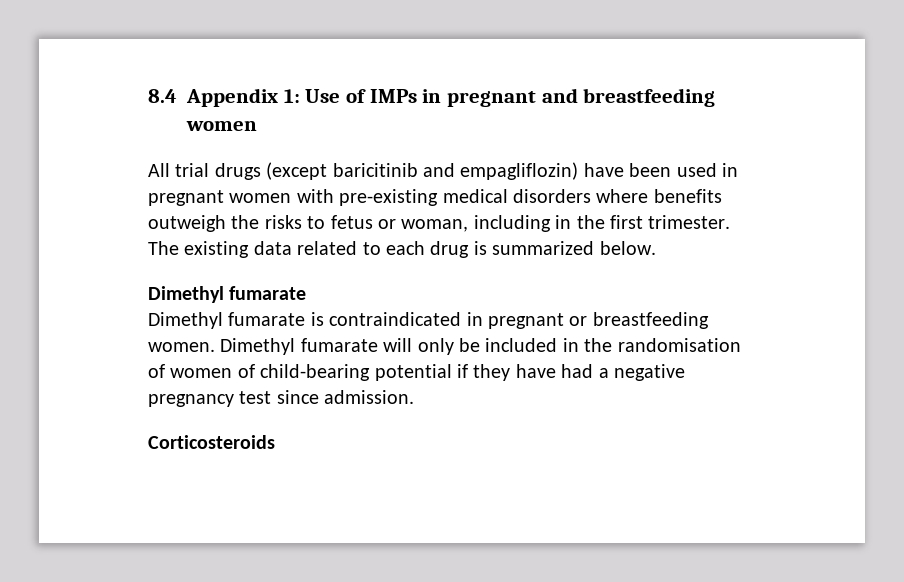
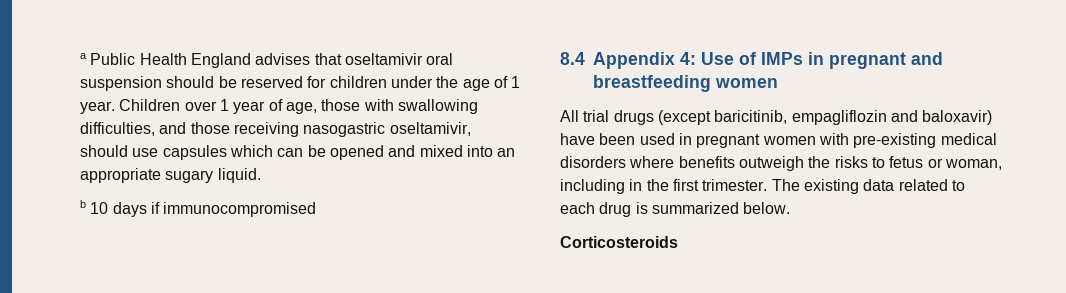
(148, 96) none -> [80,53,454,68] [80,76,521,91] [80,99,478,114] [80,122,471,137] [80,145,516,160] [80,168,261,183] [80,200,317,217] a Public Health England advises that oseltamivir oral suspension should be reserved for children under the age of 1 year. Children over 1 year of age, those with swallowing difficulties, and those receiving nasogastric oseltamivir, should use capsules which can be opened and mixed into an appropriate sugary liquid. // b 10 days if immunocompromised //
[283,89,300,103] 1: -> [680,52,696,65] 4:
[332,162,579,180] baricitinib and empagliflozin) -> [714,110,993,125] baricitinib, empagliflozin and baloxavir)
[148,286,307,303] [148,312,709,329] [148,338,741,355] [148,364,685,381] [148,390,415,407] // Dimethyl fumarate // Dimethyl fumarate is contraindicated in pregnant or breastfeeding women. Dimethyl fumarate will only be included in the randomisation of women of child-bearing potential if they have had a negative pregnancy test since admission. -> (791, 208) none

